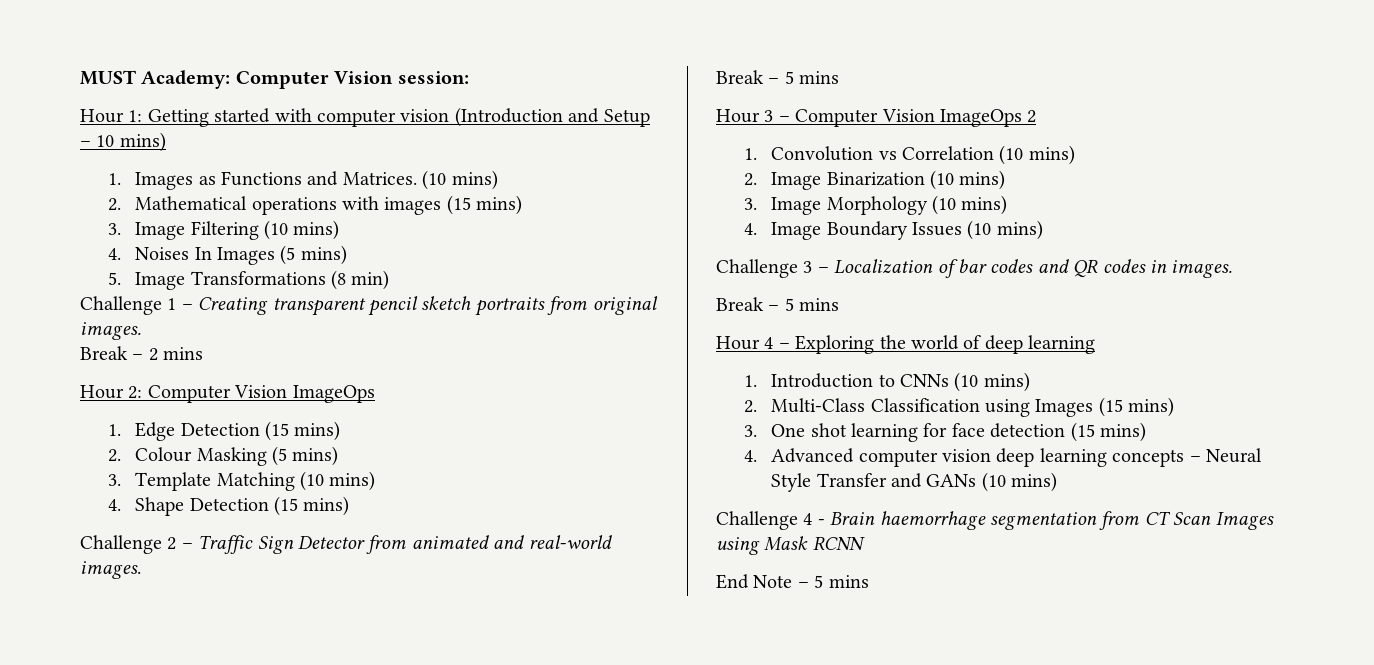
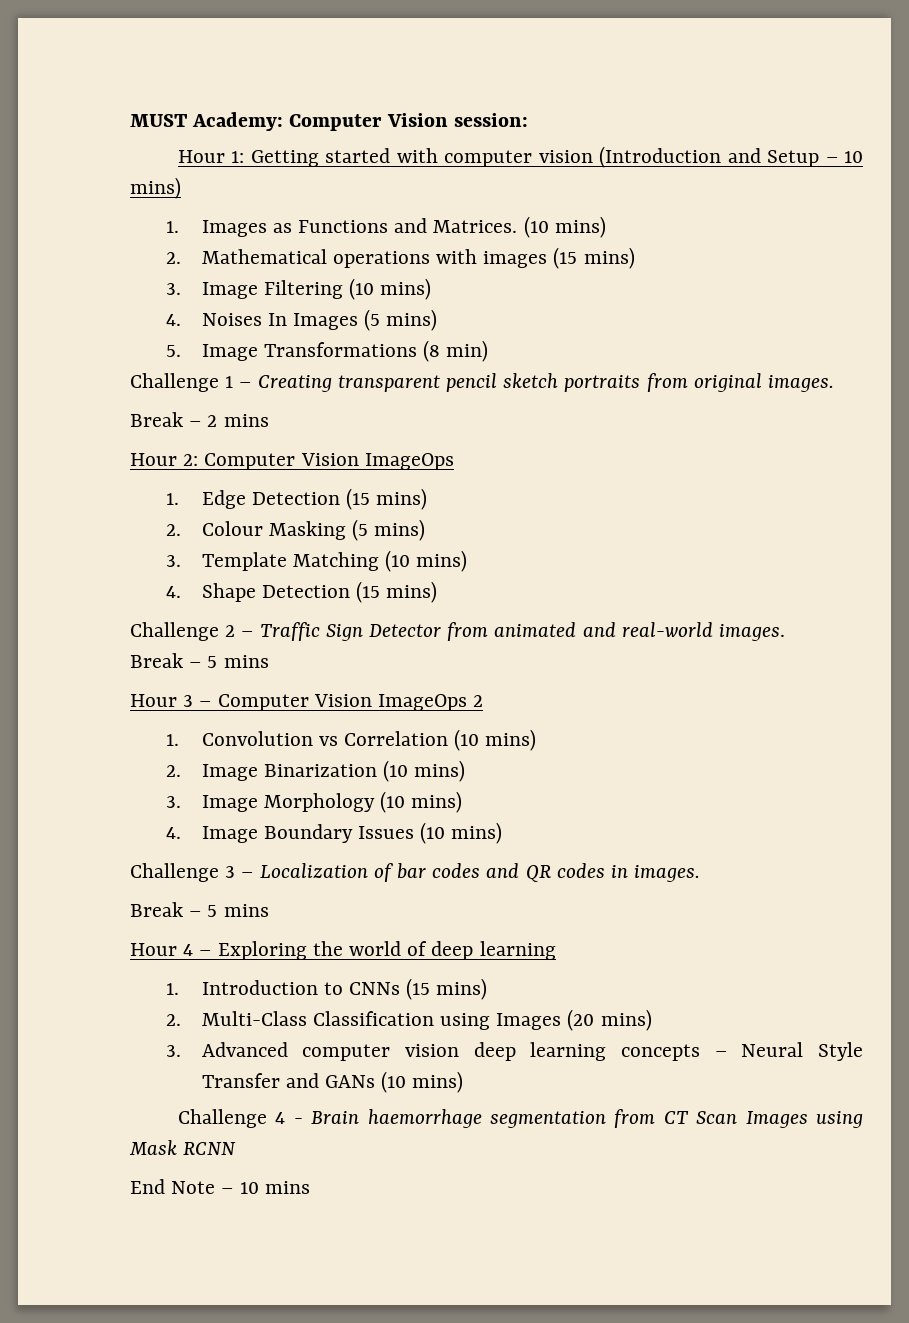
[954,372,979,392] (10 -> [406,978,431,1000] (15
[1098,397,1175,417] [743,422,1146,442] [743,450,757,462] (15 mins) // 3. One shot learning for face detection (15 mins) // 4. -> [567,1009,652,1031] [165,1045,181,1057] (20 mins) // 3.
[814,575,824,588] 5 -> [239,1182,259,1194] 10

